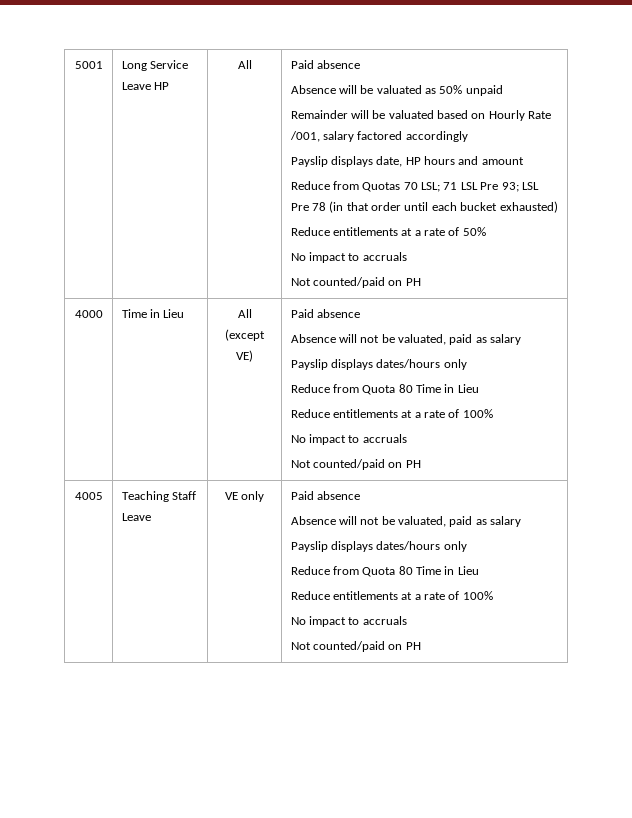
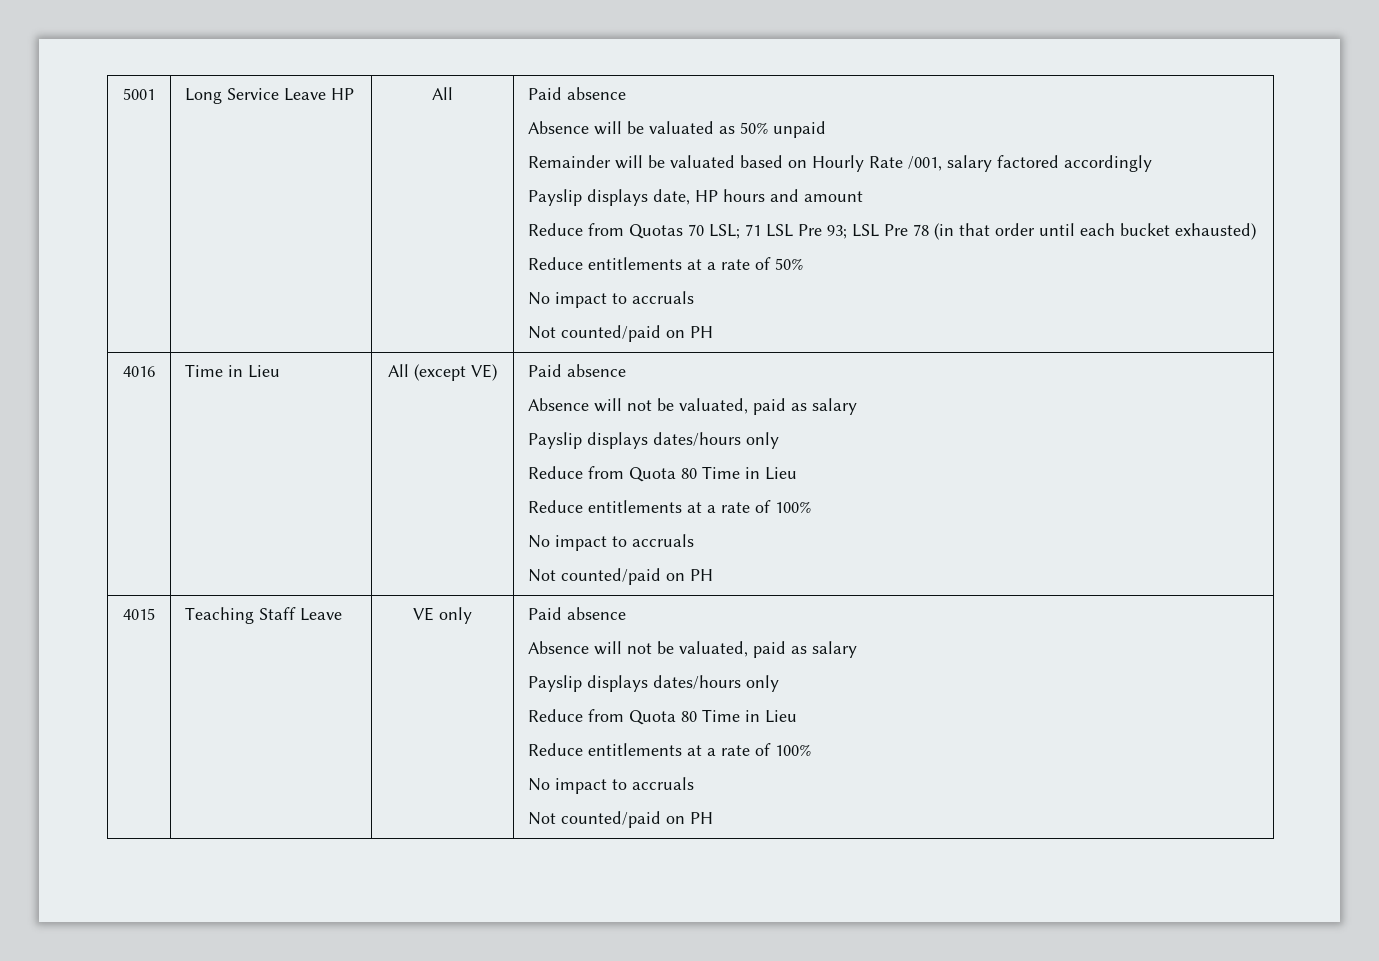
[74,310,103,318] 4000 -> [123,366,155,377] 4016
[74,492,103,500] 4005 -> [123,608,155,620] 4015

